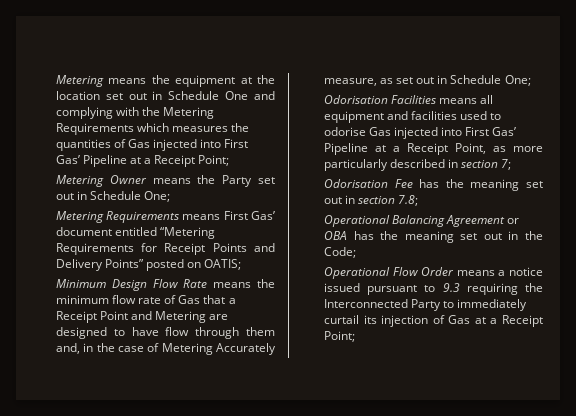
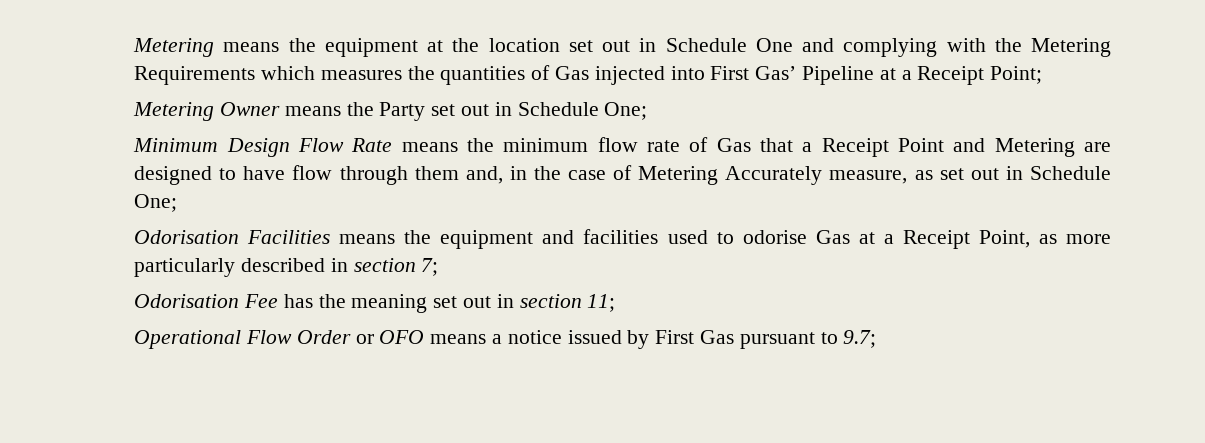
[55,211,275,223] [55,227,216,239] [55,243,275,255] [55,259,242,271] // Metering Requirements means First Gas’ document entitled “Metering Requirements for Receipt Points and Delivery Points” posted on OATIS; -> (648, 111) none
[480,95,494,104] all -> [404,230,432,244] the
[394,127,517,139] [323,143,368,155] injected into First Gas’ Pipeline -> (850, 237) none
[398,195,419,206] [323,215,520,227] [323,231,543,243] [323,247,356,258] 7.8; // Operational Balancing Agreement or OBA has the meaning set out in the Code; -> [587,294,616,312] 11;
(455, 271) none -> [355,330,425,344] or OFO
[367,283,543,295] [323,299,528,311] [323,315,543,327] [323,331,355,342] pursuant to 9.3 requiring the Interconnected Party to immediately curtail its injection of Gas at a Receipt Point; -> [627,330,877,349] by First Gas pursuant to 9.7;

